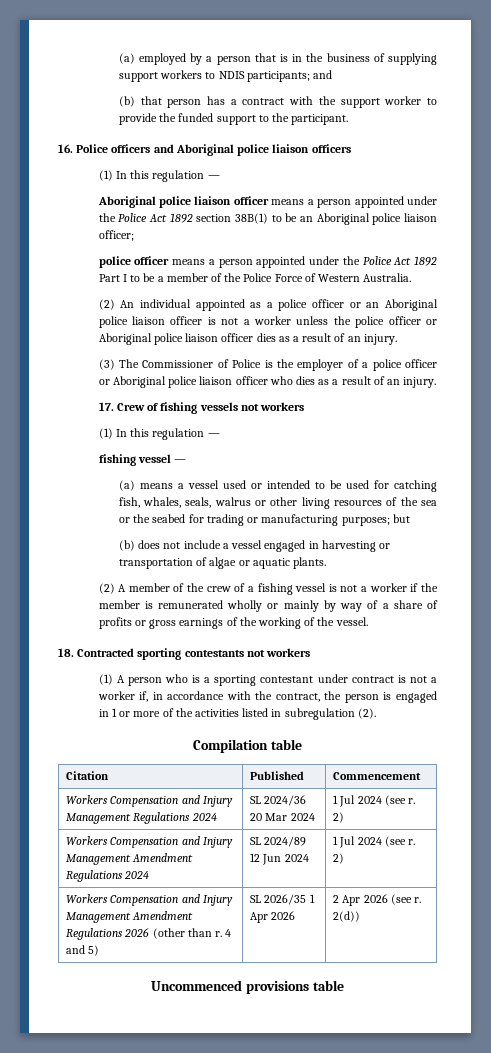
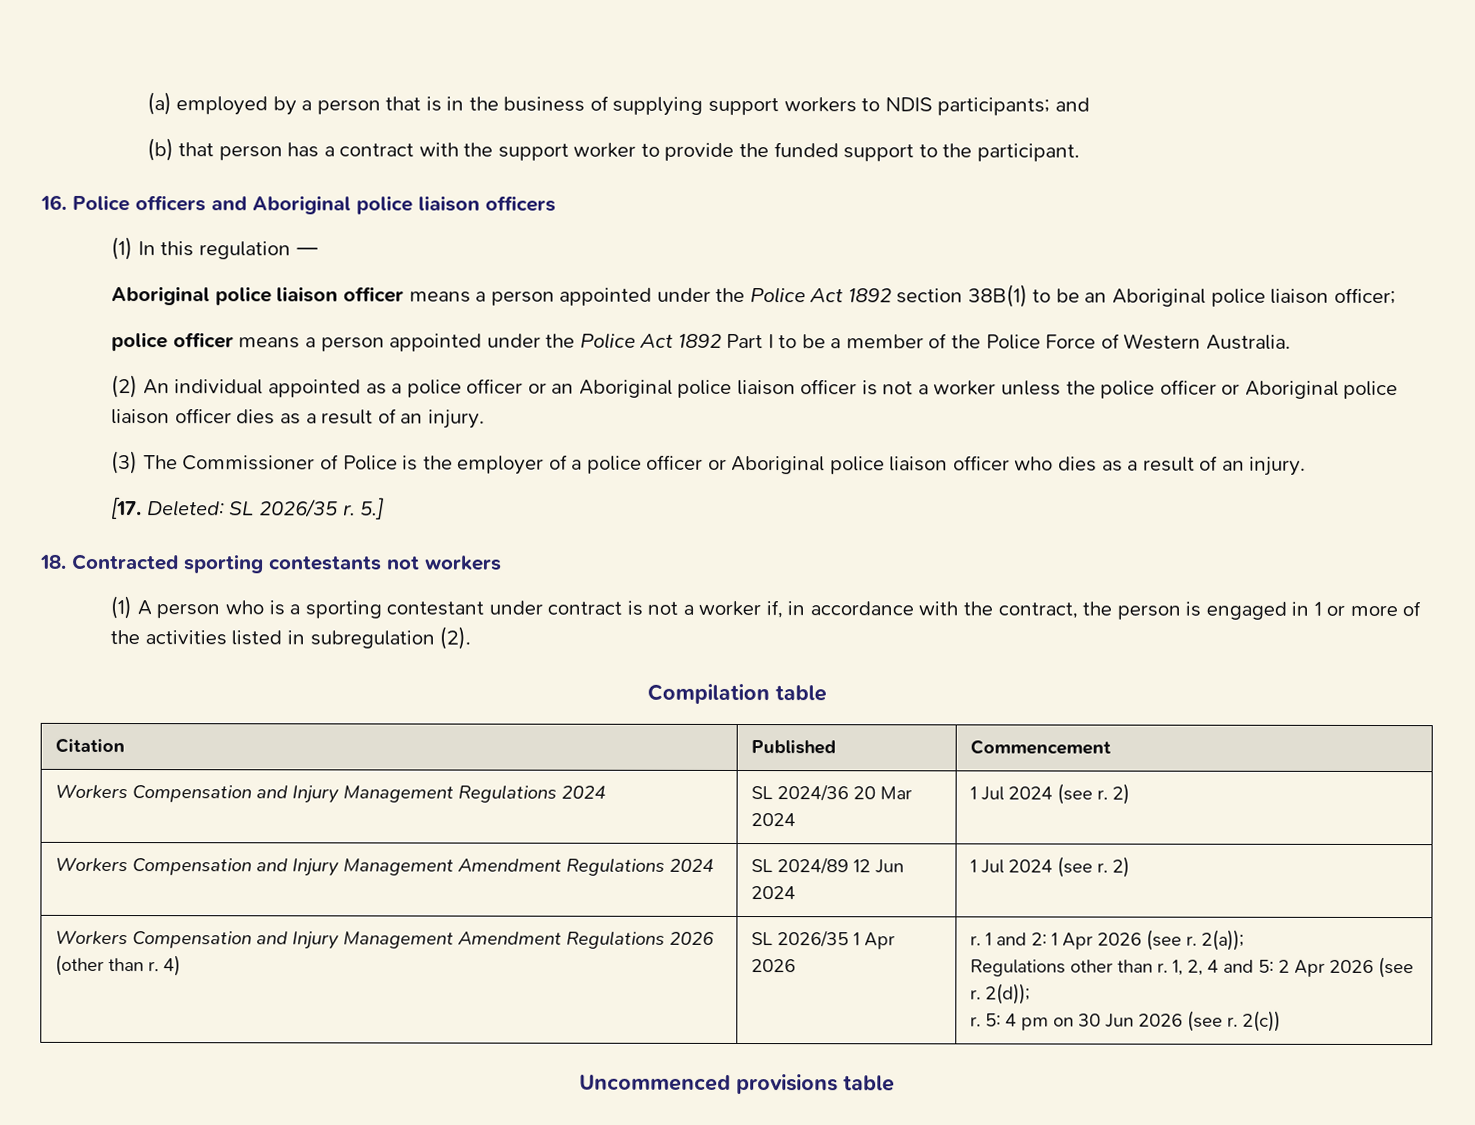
[98,402,305,414] [98,428,220,440] [98,454,187,466] [118,480,438,492] [118,497,438,509] [118,514,410,526] [118,540,391,552] [118,557,327,569] [98,583,438,595] [98,600,438,612] [98,617,368,629] 17. Crew of fishing vessels not workers // (1) In this regulation — // fishing vessel — // (a) means a vessel used or intended to be used for catching fish, whales, seals, walrus or other living resources of the sea or the seabed for trading or manufacturing purposes; but // (b) does not include a vessel engaged in harvesting or transportation of algae or aquatic plants. // (2) A member of the crew of a fishing vessel is not a worker if the member is remunerated wholly or mainly by way of a share of profits or gross earnings of the working of the vessel. -> [111,497,386,520] [17. Deleted: SL 2026/35 r. 5.]
[225,929,232,937] [66,945,100,956] 4 and 5) -> [163,955,182,977] 4)
(296, 915) none -> [970,929,1245,951] [970,959,1275,977] r. 1 and 2: 1 Apr 2026 (see r. 2(a)); // Regulations other than r. 1, 2, 4 and 5:
[333,911,361,922] 2(d)) -> [985,983,1031,1005] [970,1010,1282,1032] 2(d)); // r. 5: 4 pm on 30 Jun 2026 (see r. 2(c))

